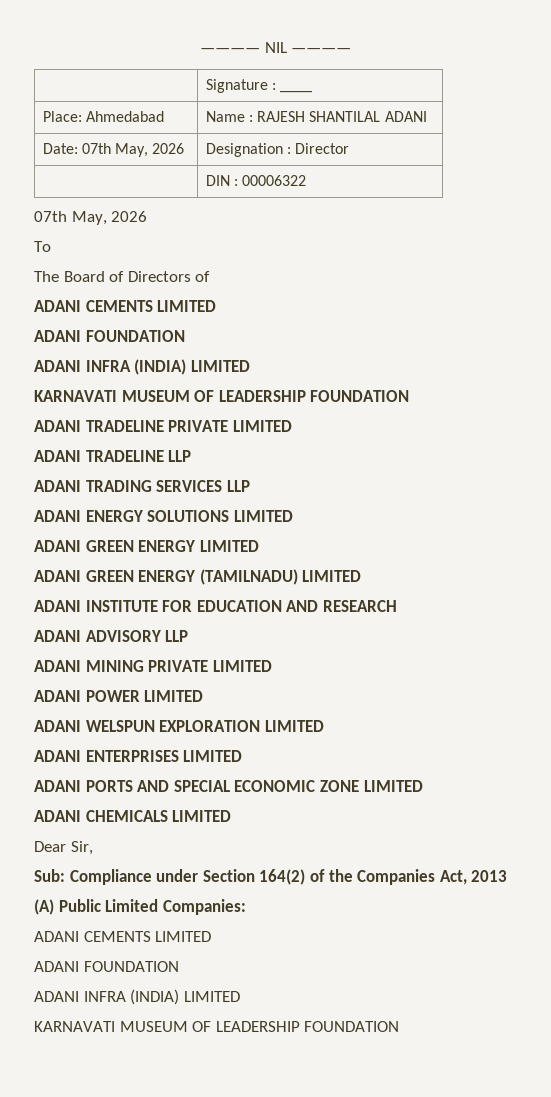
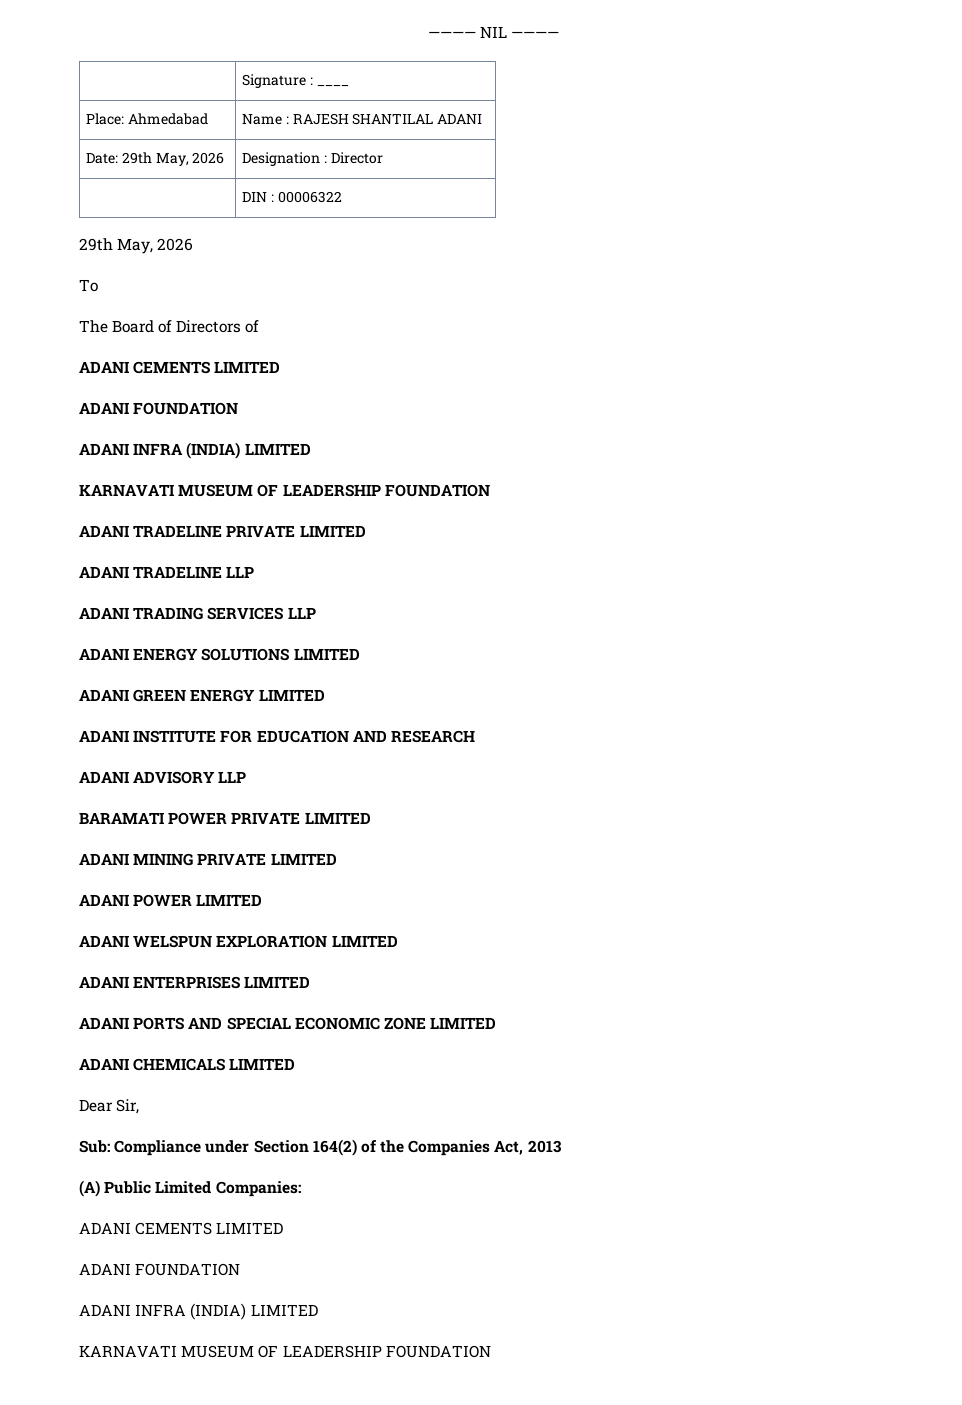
[81,143,111,154] 07th -> [121,152,152,164] 29th
[34,211,67,222] 07th -> [79,238,113,251] 29th
[34,569,362,585] // ADANI GREEN ENERGY (TAMILNADU) LIMITED -> (325, 695) none
(189, 636) none -> [79,812,371,825] // BARAMATI POWER PRIVATE LIMITED

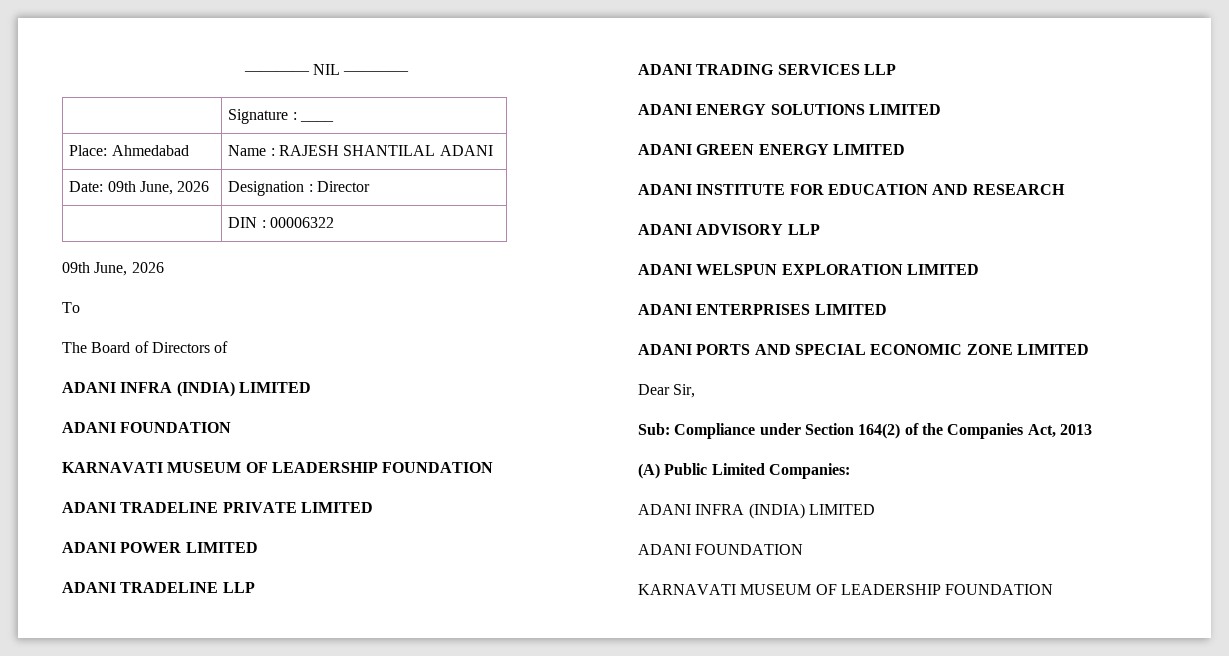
[121,152,189,166] 29th May, -> [107,181,173,195] 09th June,
[79,238,154,254] 29th May, -> [62,262,128,276] 09th June,
[133,361,281,374] [79,402,239,415] [79,442,311,459] CEMENTS LIMITED // ADANI FOUNDATION // ADANI INFRA (INDIA) LIMITED -> [120,381,311,397] [62,422,232,433] INFRA (INDIA) LIMITED // ADANI FOUNDATION
(366, 531) none -> [62,542,258,553] // ADANI POWER LIMITED
[79,812,371,825] [79,853,337,866] [79,894,263,907] // BARAMATI POWER PRIVATE LIMITED // ADANI MINING PRIVATE LIMITED // ADANI POWER LIMITED -> (820, 229) none
[79,1058,296,1071] // ADANI CHEMICALS LIMITED -> (1089, 349) none
[135,1222,284,1235] [79,1263,241,1276] [79,1303,318,1320] CEMENTS LIMITED // ADANI FOUNDATION // ADANI INFRA (INDIA) LIMITED -> [695,503,875,519] [638,544,804,555] INFRA (INDIA) LIMITED // ADANI FOUNDATION

